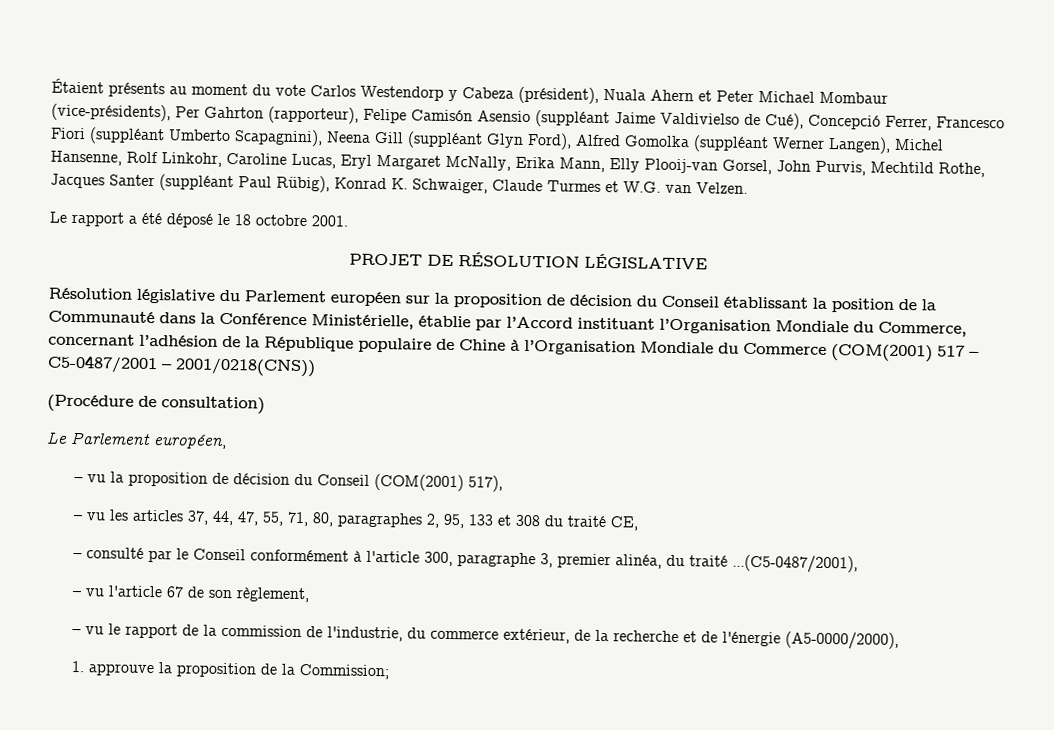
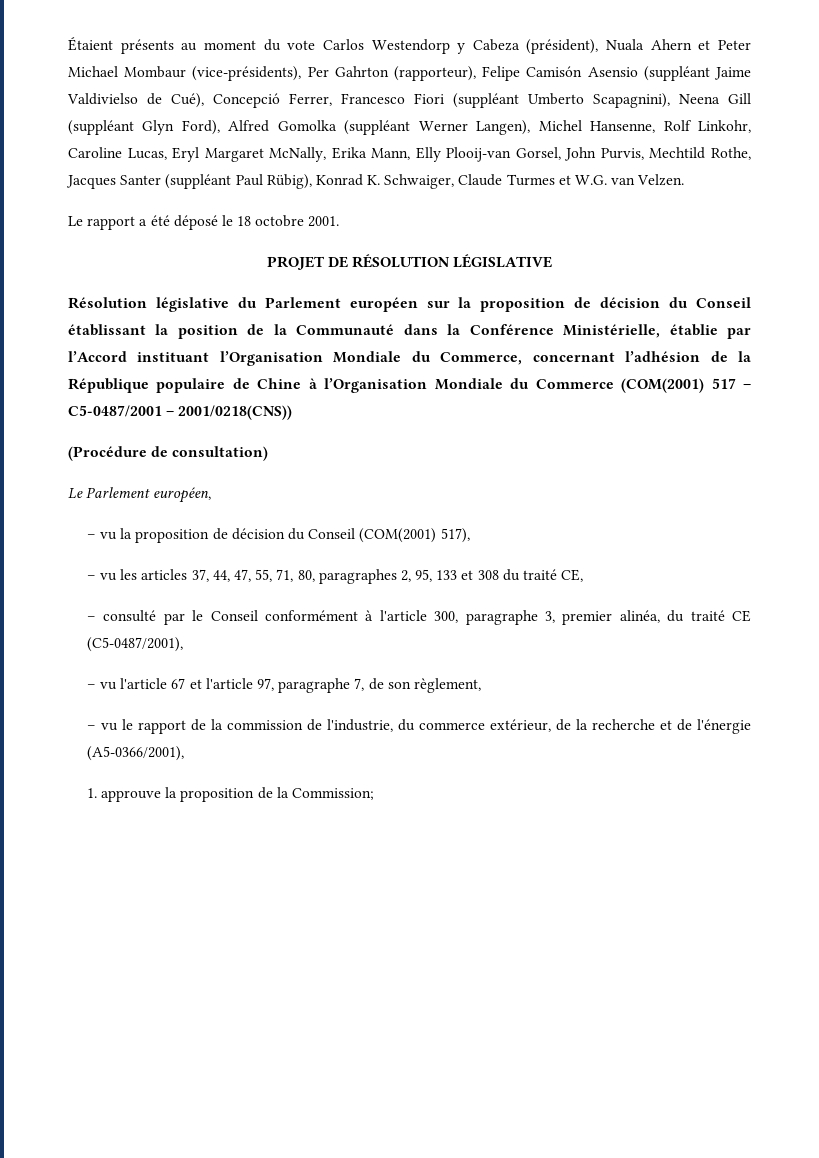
[731,554,858,574] ...(C5-0487/2001), -> [732,610,751,622] [86,637,183,652] CE (C5-0487/2001),
(184, 592) none -> [189,678,365,693] et l'article 97, paragraphe 7,
[784,631,899,650] (A5-0000/2000), -> [86,746,184,761] (A5-0366/2001),

